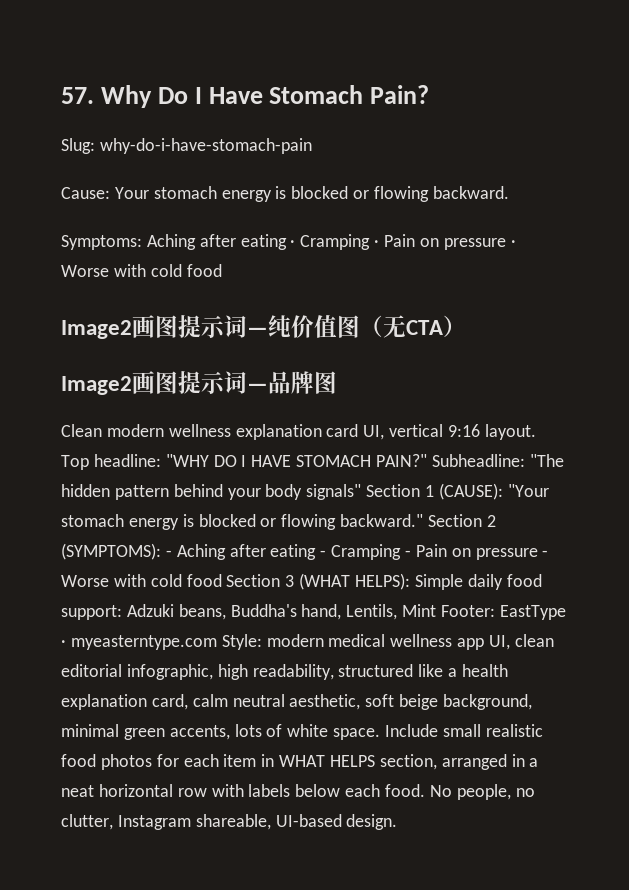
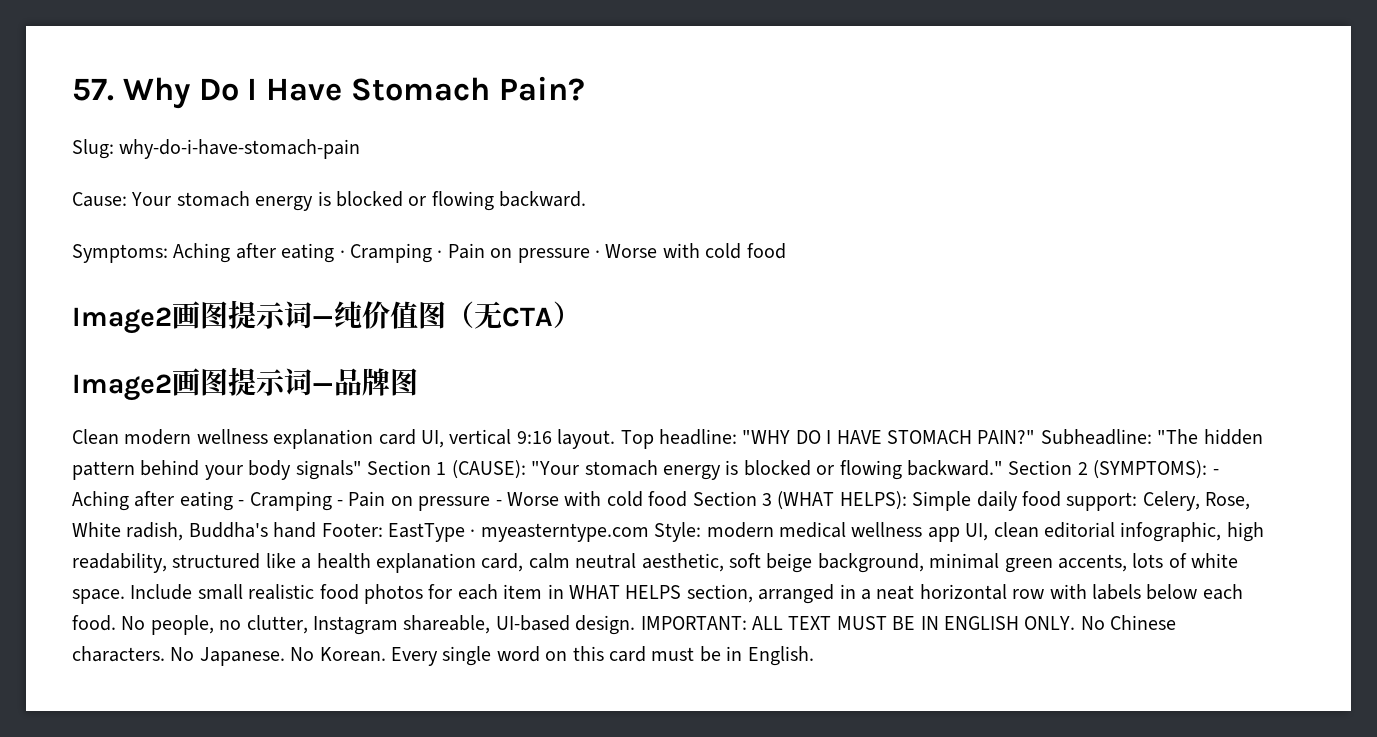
[126,604,437,620] Adzuki beans, Buddha's hand, Lentils, Mint -> [1142,491,1251,511] [72,522,317,541] Celery, Rose, White radish, Buddha's hand
(398, 822) none -> [640,615,1177,630] [72,646,814,666] IMPORTANT: ALL TEXT MUST BE IN ENGLISH ONLY. No Chinese characters. No Japanese. No Korean. Every single word on this card must be in English.

